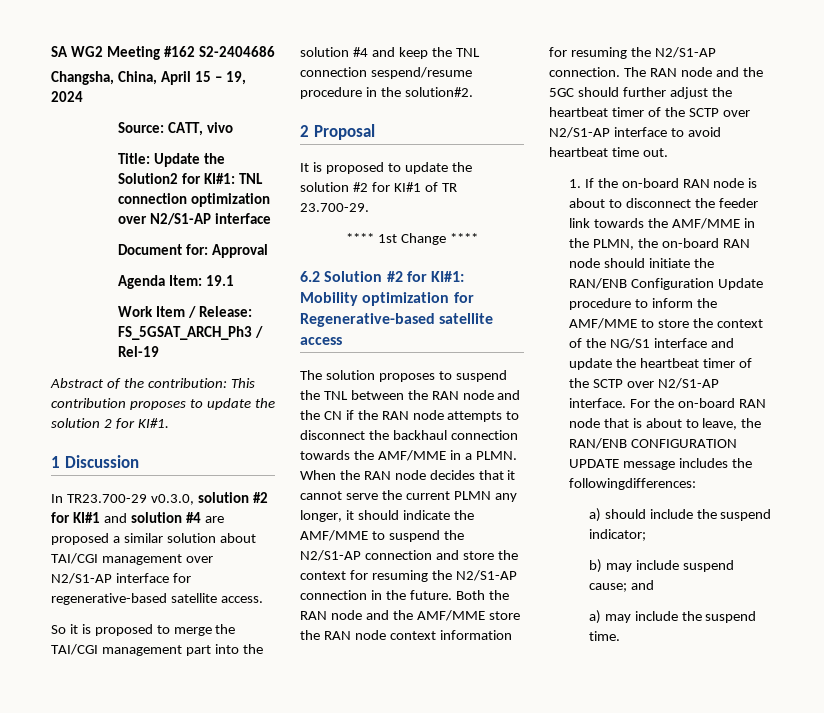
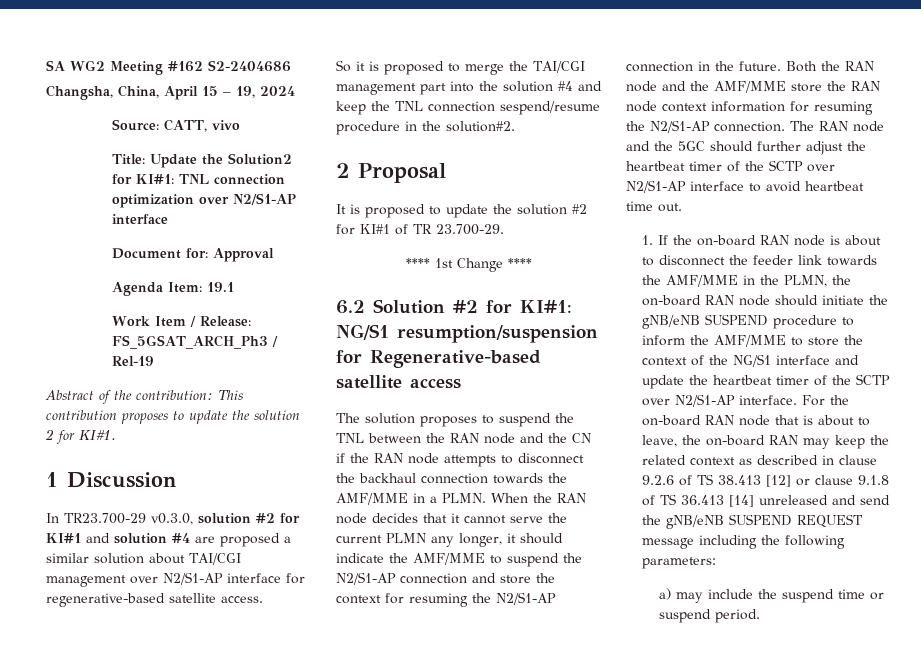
[300,292,450,306] Mobility optimization -> [336,324,598,343] NG/S1 resumption/suspension
[568,278,763,290] RAN/ENB Configuration Update -> [642,314,769,329] gNB/eNB SUSPEND
[568,438,737,449] [568,458,752,470] [568,478,696,490] [588,508,772,522] [588,529,646,541] [588,559,734,573] [588,580,654,592] RAN/ENB CONFIGURATION UPDATE message includes the followingdifferences: // a) should include the suspend indicator; // b) may include suspend cause; and -> [706,435,890,449] [642,455,878,466] [642,474,890,487] [642,494,891,507] [642,514,864,529] [642,535,846,549] [642,557,717,569] on-board RAN may keep the related context as described in clause 9.2.6 of TS 38.413 [12] or clause 9.1.8 of TS 36.413 [14] unreleased and send the gNB/eNB SUSPEND REQUEST message including the following parameters:
[588,631,620,641] time. -> [837,589,884,600] [658,609,760,623] time or suspend period.

